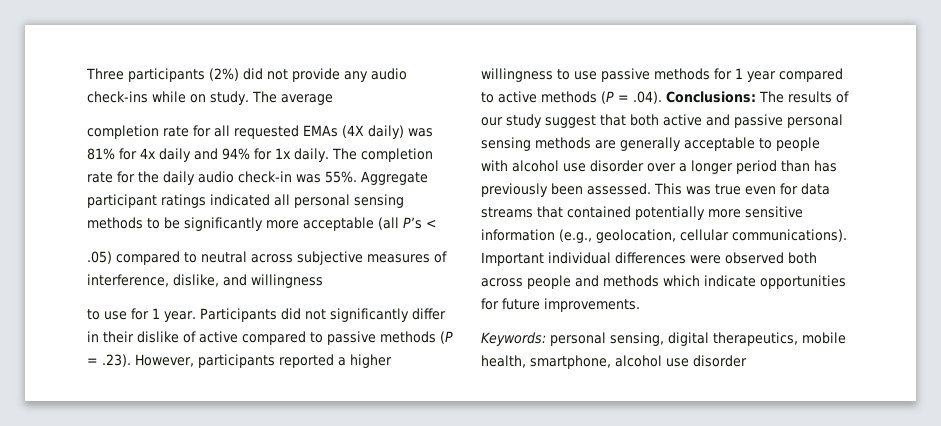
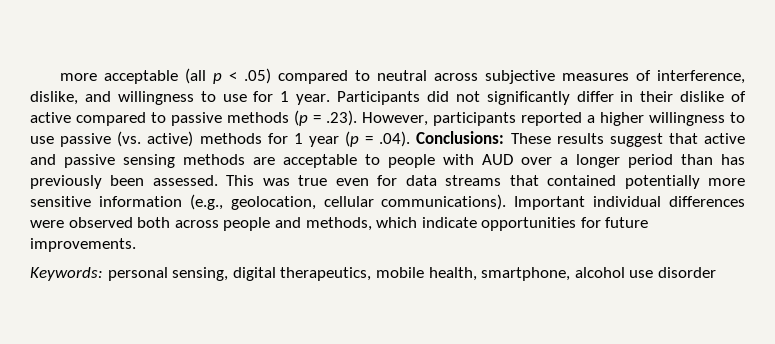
[86,68,407,82] [87,91,333,105] [87,125,433,139] [87,148,433,162] [87,171,428,185] [87,194,404,208] [87,217,263,231] Three participants (2%) did not provide any audio check-ins while on study. The average // completion rate for all requested EMAs (4X daily) was 81% for 4x daily and 94% for 1x daily. The completion rate for the daily audio check-in was 55%. Aggregate participant ratings indicated all personal sensing methods to be significantly -> (59, 77) none
[403,217,422,229] P’s -> [212,73,222,84] p
(437, 223) // -> (237, 76) none
(323, 281) // -> (194, 98) none
[440,331,453,344] (P -> [294,110,308,126] (p
(650, 75) none -> [117,131,194,147] (vs. active)
[779,68,843,82] [481,91,849,104] [481,114,542,128] compared to active methods (P = .04). Conclusions: The results of our study -> [345,131,604,147] (p = .04). Conclusions: These results
[630,114,659,126] both -> (698, 138) none
[787,114,843,128] personal -> (115, 161) none
[620,137,681,151] generally -> (275, 161) none
[512,160,644,172] alcohol use disorder -> [482,154,513,165] AUD
[603,275,659,287] methods -> [305,217,372,231] methods,

